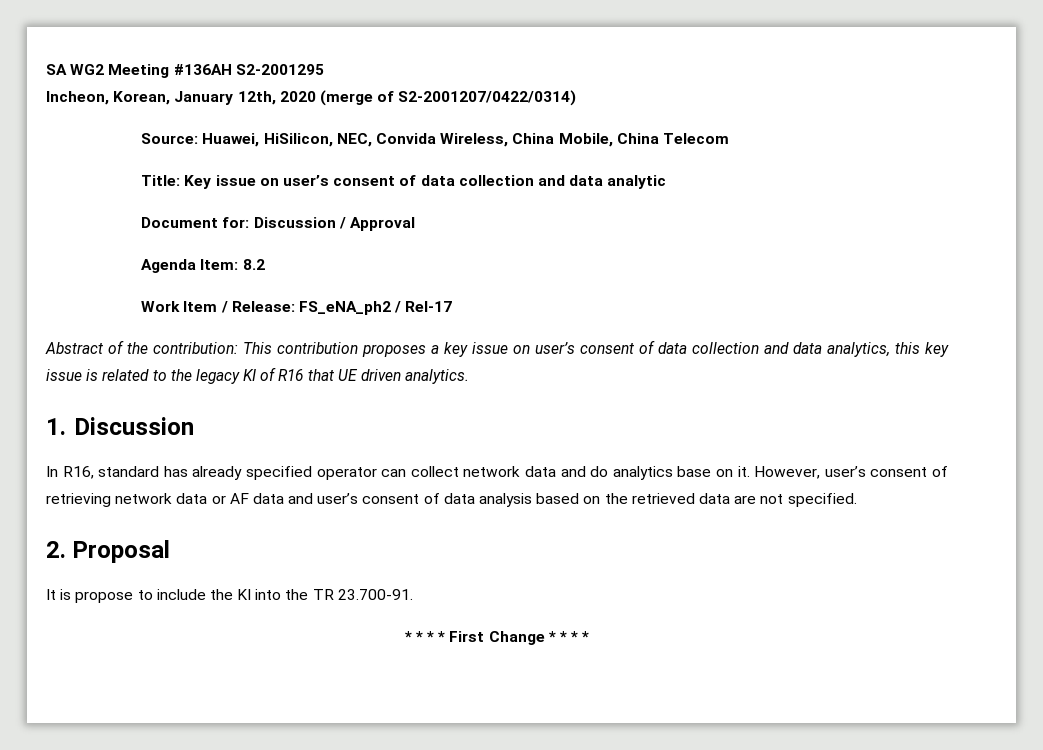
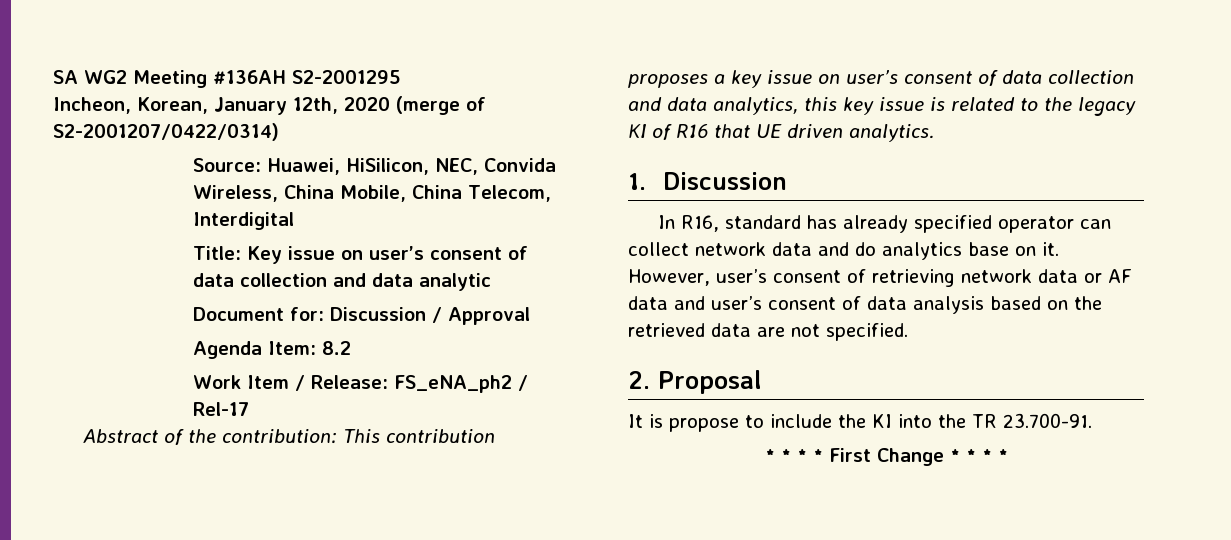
[662,133,729,144] Telecom -> [467,185,551,202] [192,212,294,230] Telecom, Interdigital

